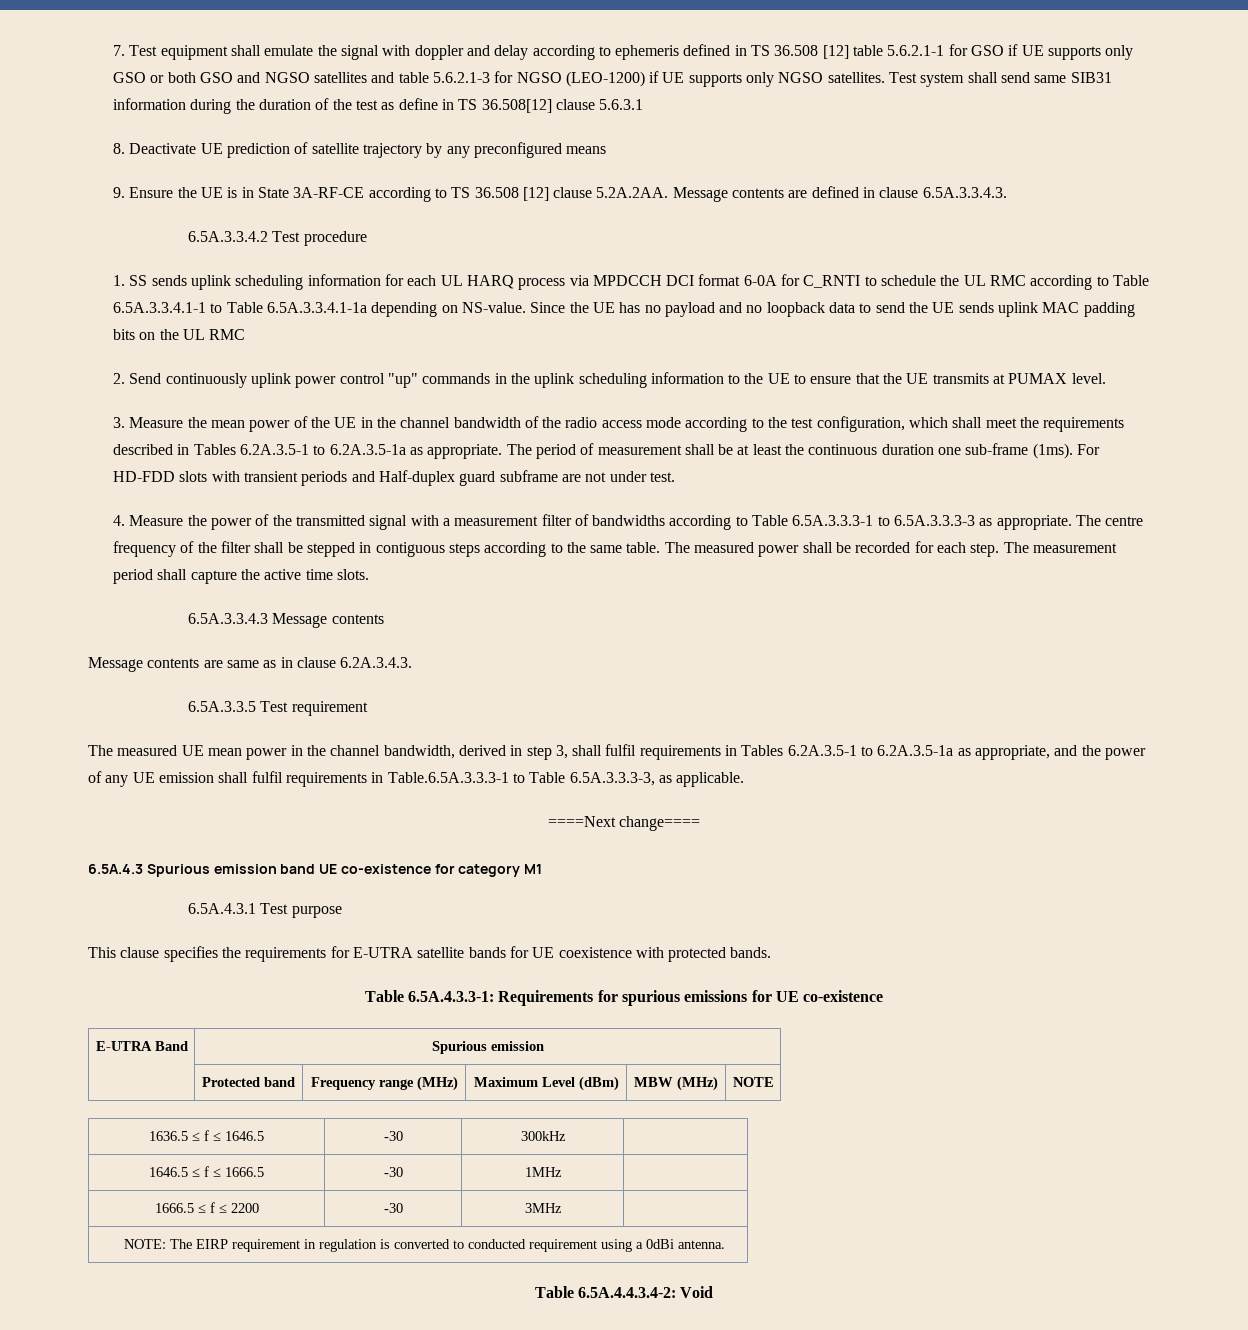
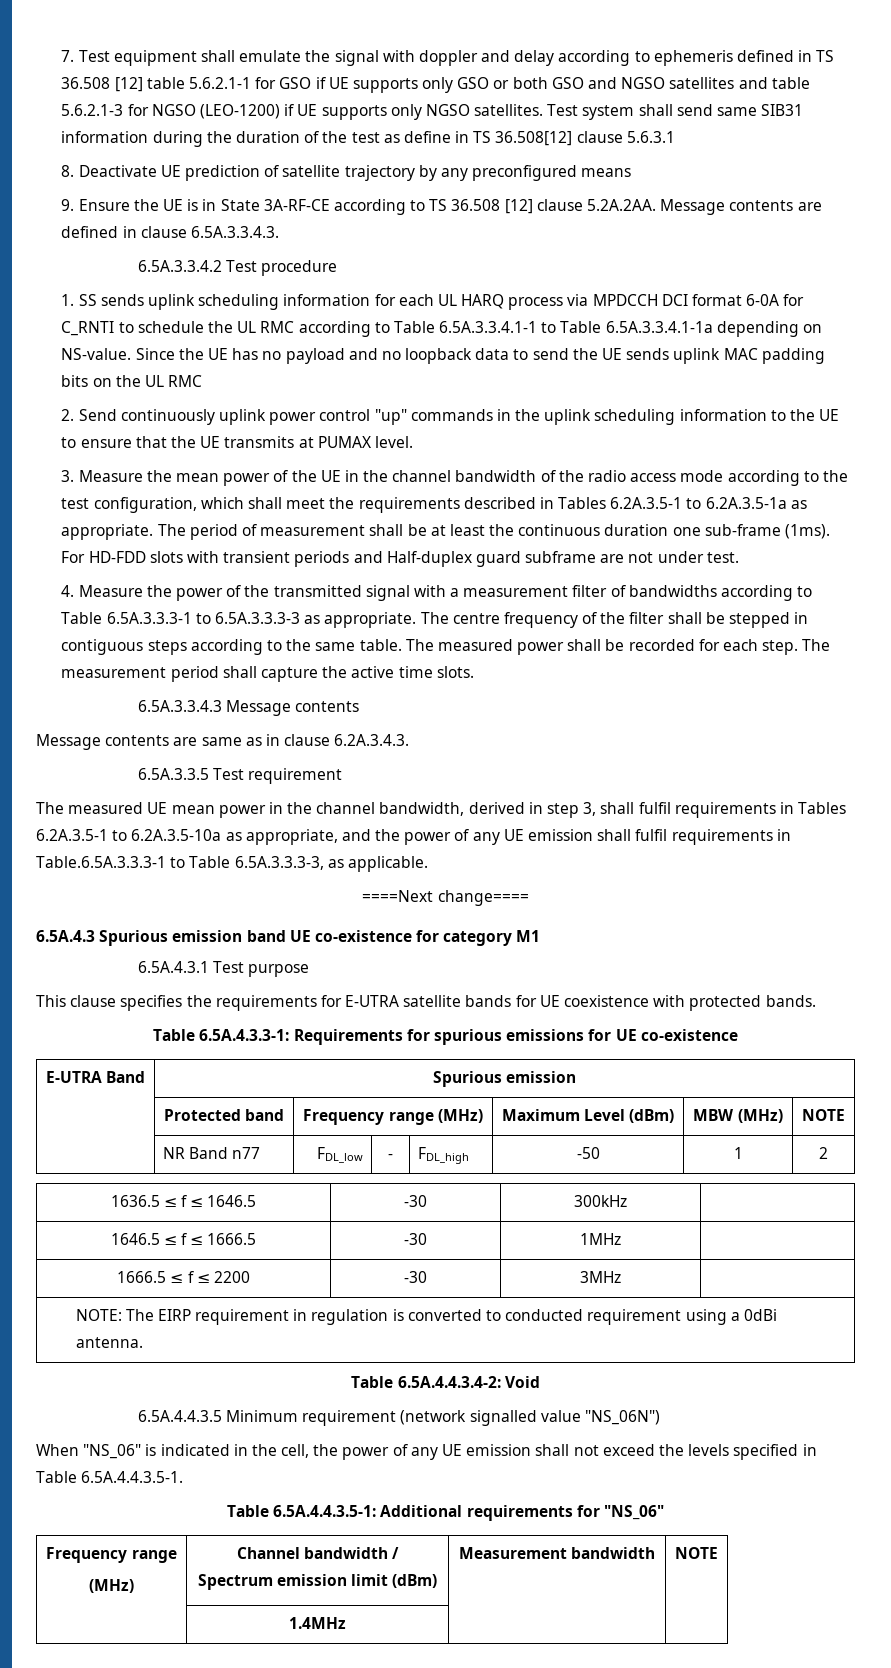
[877,745,954,756] 6.2A.3.5-1a -> [131,829,222,841] 6.2A.3.5-10a
(774, 1082) none -> [162,1147,261,1159] [317,1147,364,1163] [388,1154,393,1159] [417,1147,469,1164] [576,1147,600,1159] [733,1147,743,1159] [819,1147,828,1159] // | NR Band n77 | FDL_low | - | FDL_high | -50 | 1 | 2
(714, 1292) none -> [137,1410,660,1426] [36,1444,817,1460] [36,1471,184,1483] [227,1505,664,1521] [46,1547,177,1563] [89,1579,134,1593] [236,1547,400,1559] [197,1574,438,1590] [458,1547,656,1559] [675,1547,718,1559] [289,1617,346,1629] // 6.5A.4.4.3.5 Minimum requirement (network signalled value "NS_06N") // When "NS_06" is indicated in the cell, the power of any UE emission shall not exceed the levels specified in Table 6.5A.4.4.3.5-1. // Table 6.5A.4.4.3.5-1: Additional requirements for "NS_06" // Frequency range // (MHz) | Channel bandwidth / // Spectrum emission limit (dBm) | Measurement bandwidth | NOTE // | 1.4MHz | |

